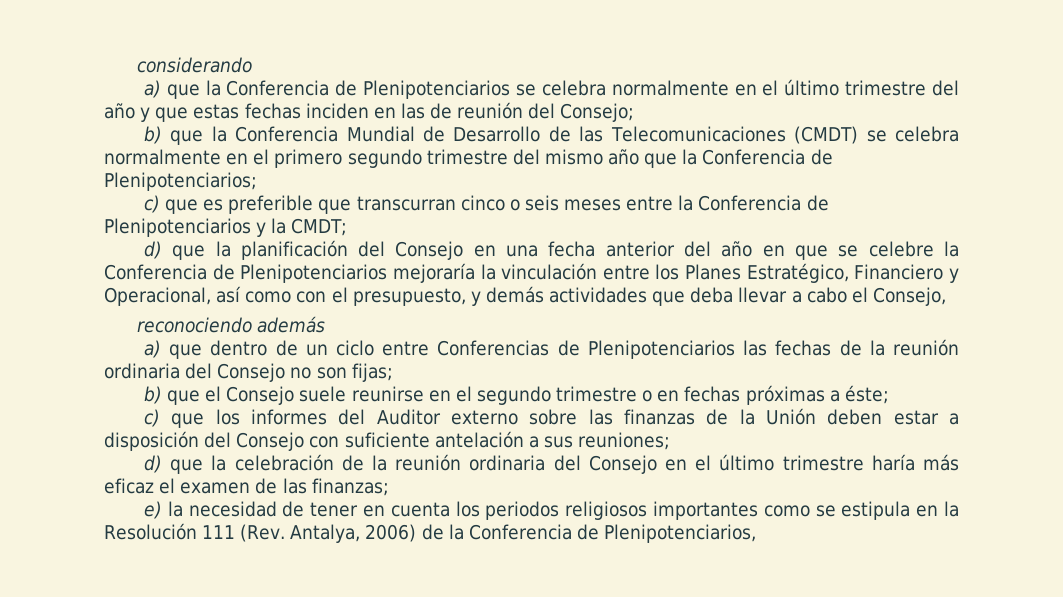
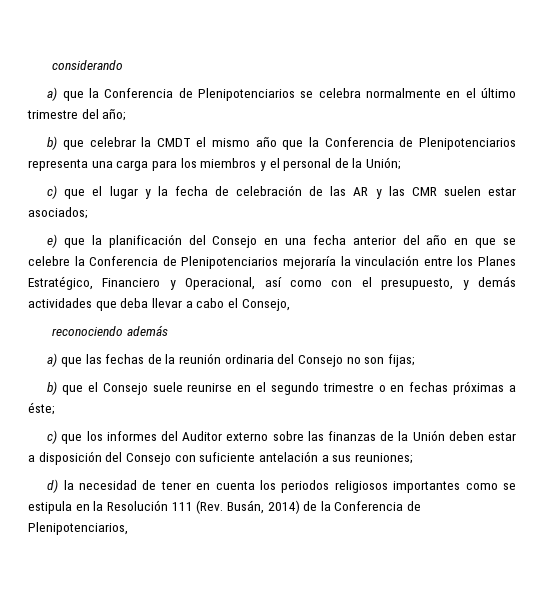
[104,102,635,122] [143,126,959,145] [104,149,540,168] año y que estas fechas inciden en las de reunión del Consejo; // b) que la Conferencia Mundial de Desarrollo de las Telecomunicaciones (CMDT) se celebra normalmente en el primero segundo trimestre del -> [102,108,127,121] [47,136,207,150] año; // b) que celebrar la CMDT el
[104,172,257,191] [143,195,829,214] [104,218,348,237] [143,241,162,259] Plenipotenciarios; // c) que es preferible que transcurran cinco o seis meses entre la Conferencia de Plenipotenciarios y la CMDT; // d) -> [419,137,516,150] [28,157,402,171] [47,185,516,199] [28,207,88,219] [47,234,58,248] Plenipotenciarios representa una carga para los miembros y el personal de la Unión; // c) que el lugar y la fecha de celebración de las AR y las CMR suelen estar asociados; // e)
[210,340,735,359] dentro de un ciclo entre Conferencias de Plenipotenciarios -> (82, 362) none
[170,454,959,474] [104,478,389,496] [143,501,162,519] que la celebración de la reunión ordinaria del Consejo en el último trimestre haría más eficaz el examen de las finanzas; // e) -> (59, 486) none
[290,524,417,543] Antalya, 2006) -> [226,500,300,514] Busán, 2014)

